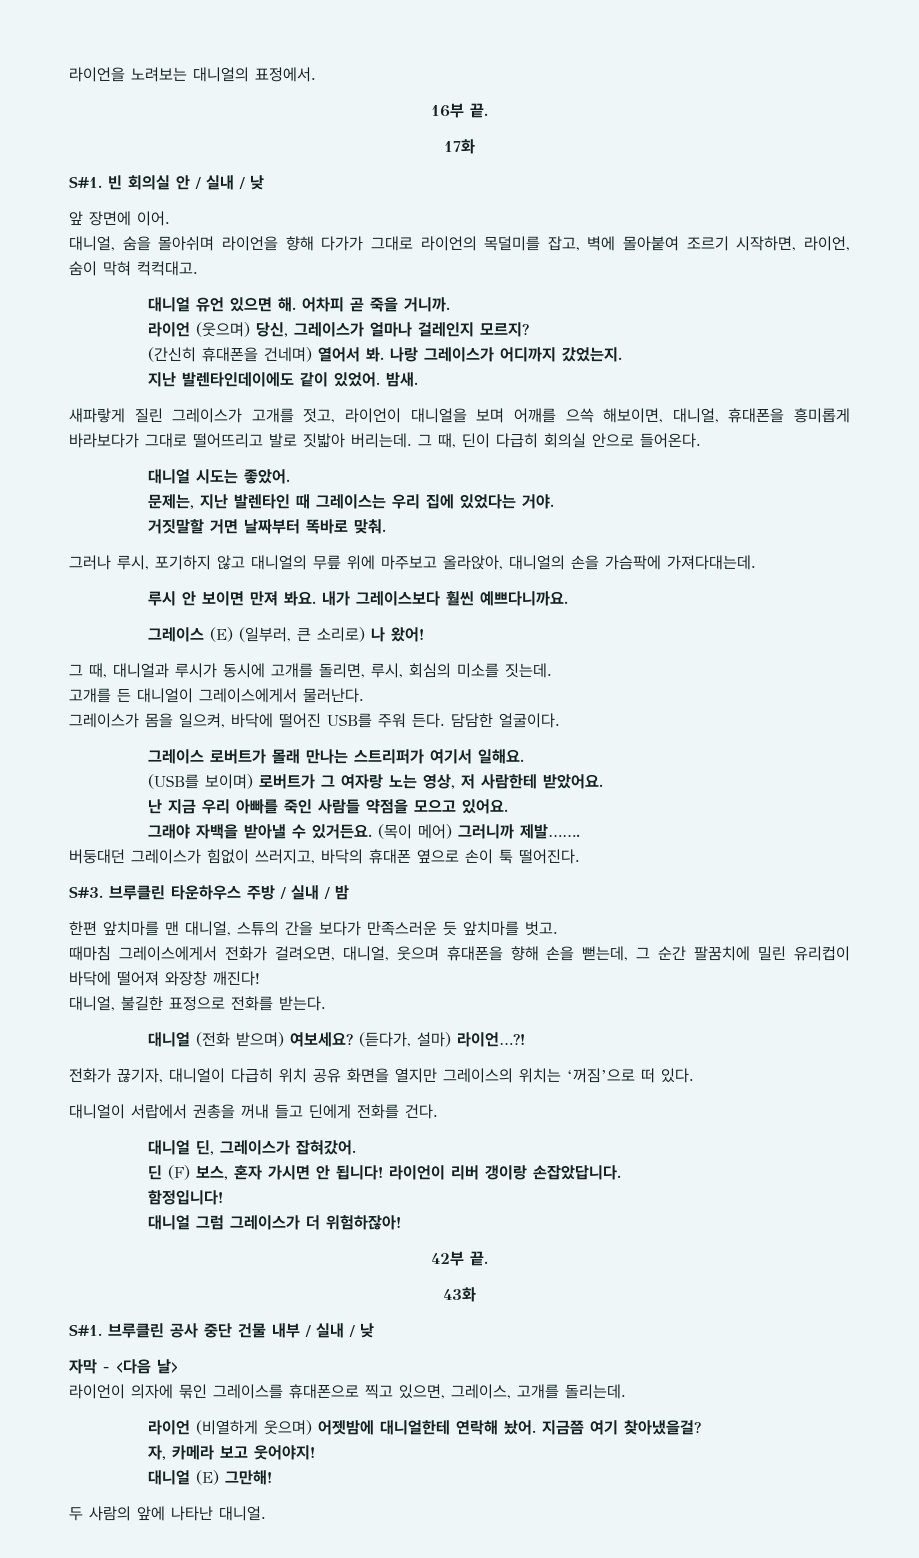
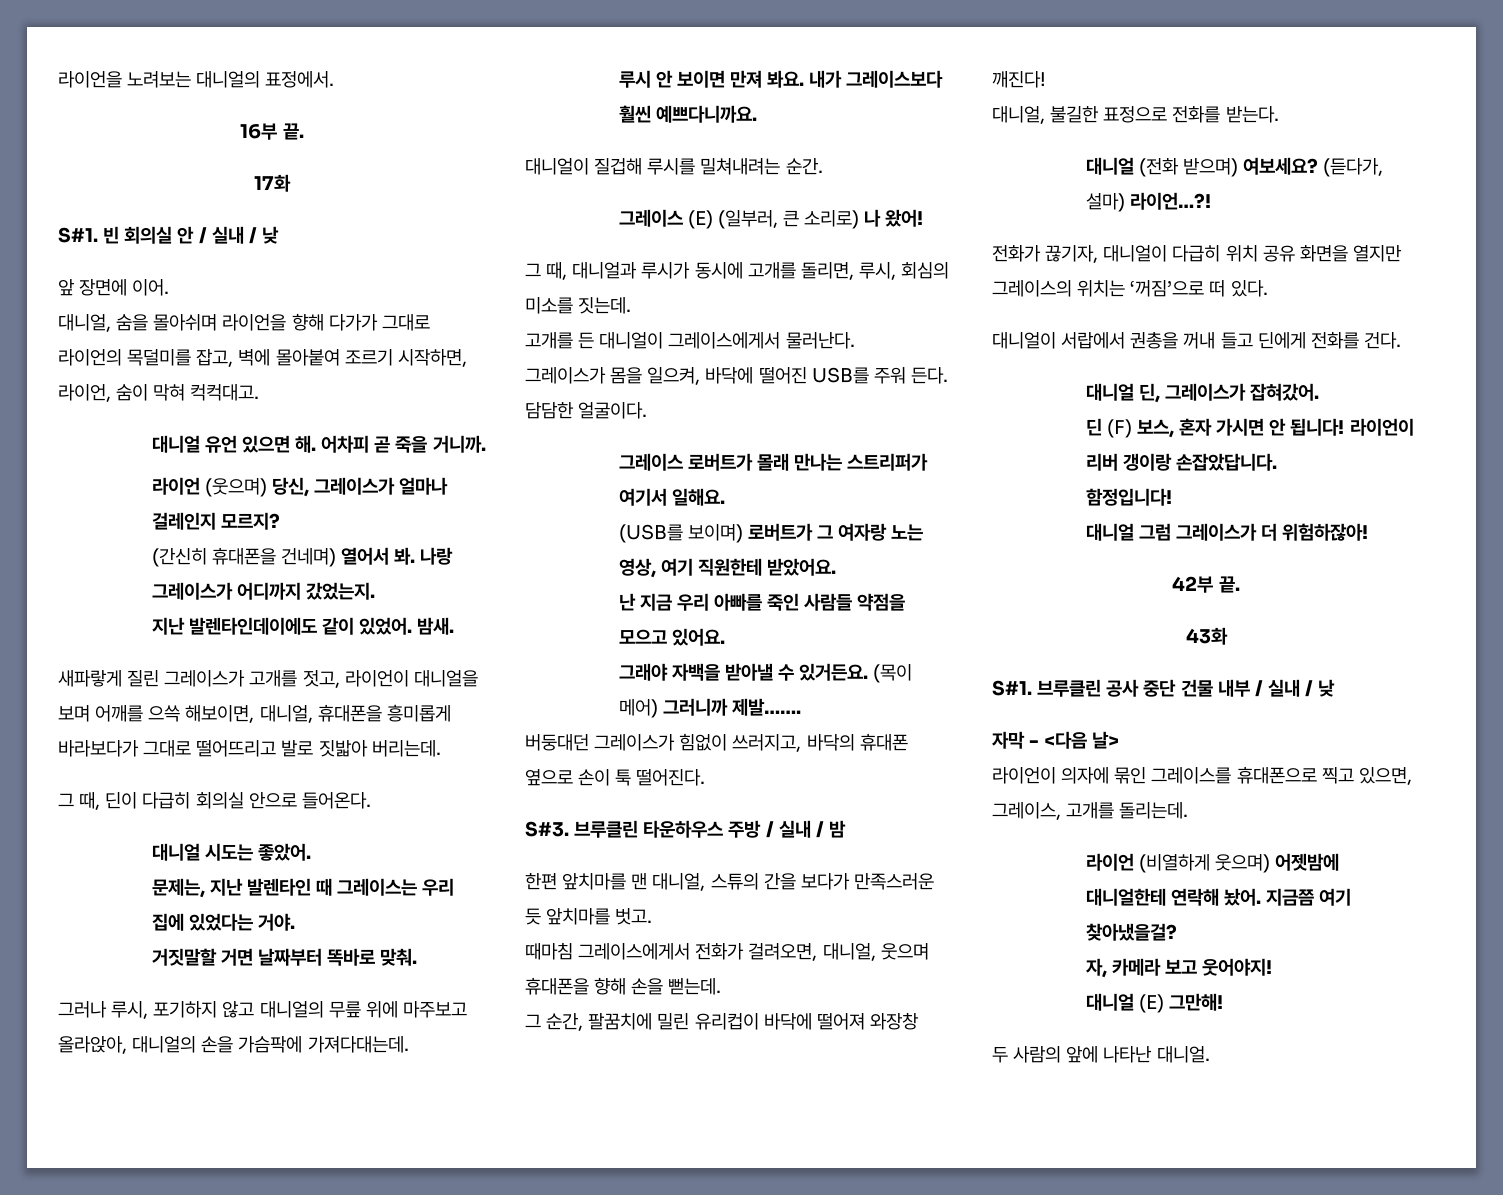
(412, 440) none -> (441, 748) //
(569, 598) none -> [525,158,823,175] // 대니얼이 질겁해 루시를 밀쳐내려는 순간.
[461,774,538,789] 저 사람한테 -> [660,558,762,576] 여기 직원한테
[582,946,687,961] 뻗는데, 그 순간 -> [668,978,722,995] [525,1013,584,1031] 뻗는데. // 그 순간,

